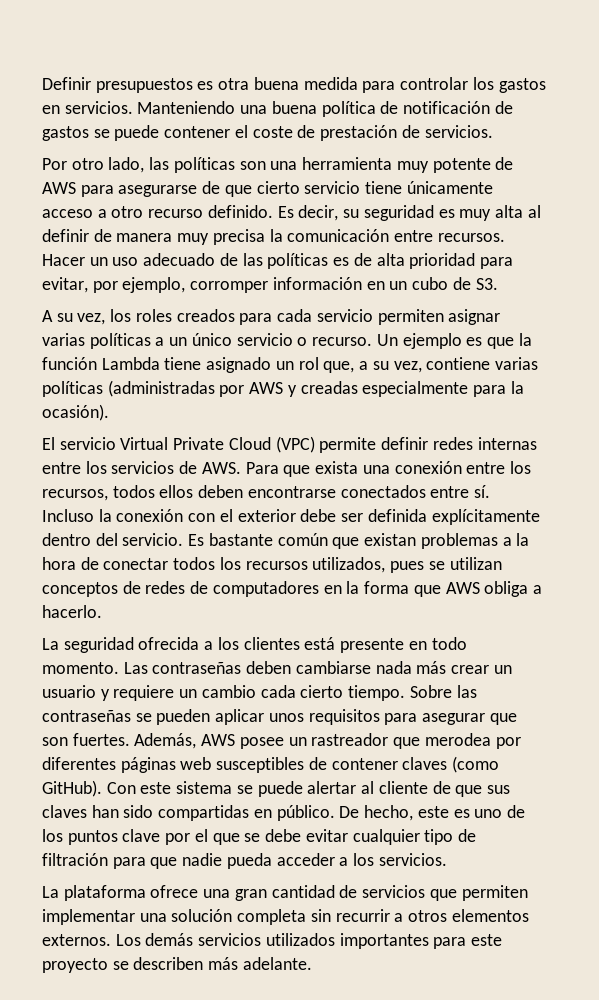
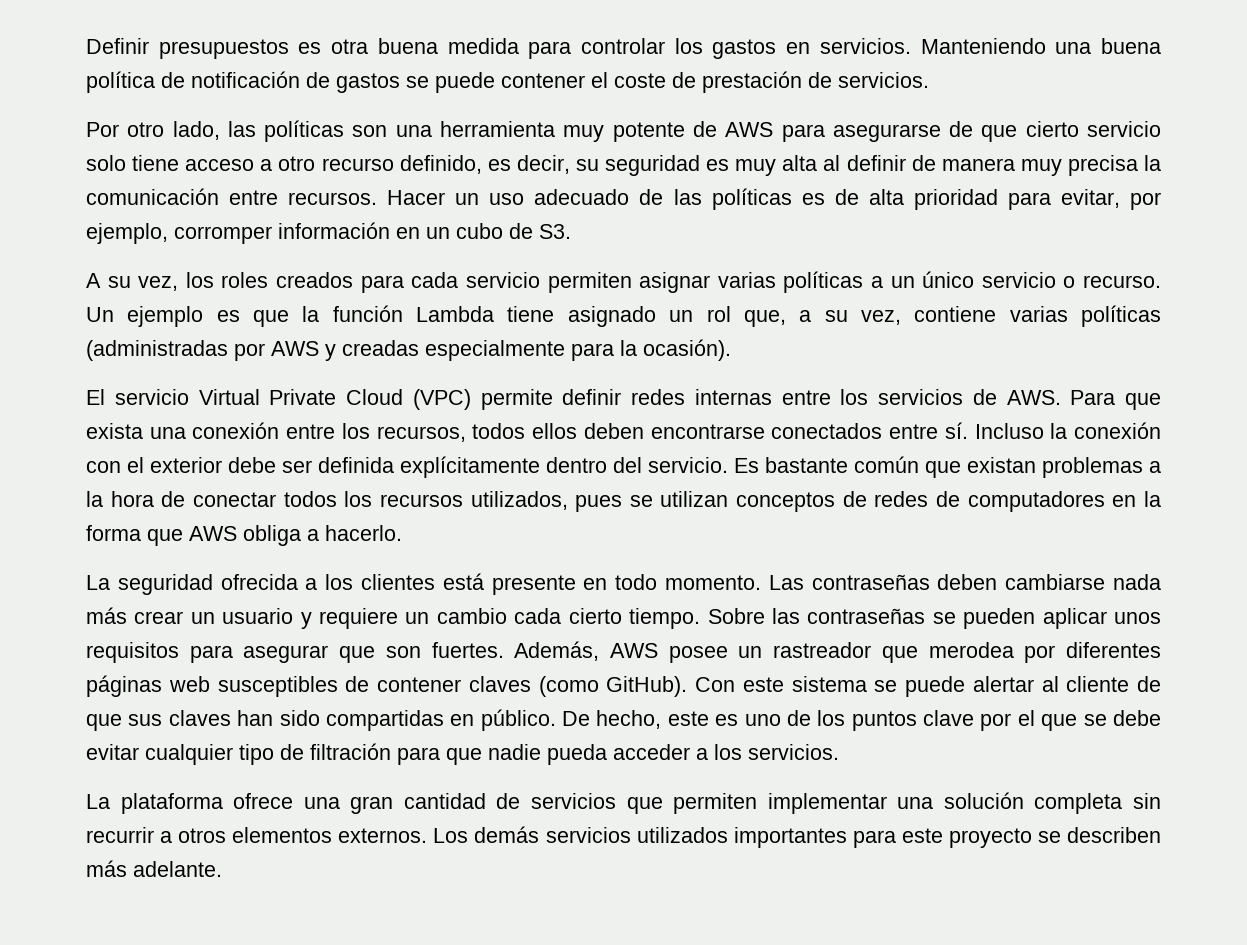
[365,181,493,194] tiene únicamente -> [86,155,180,171] solo tiene
[207,205,294,218] definido. Es -> [399,155,511,174] definido, es

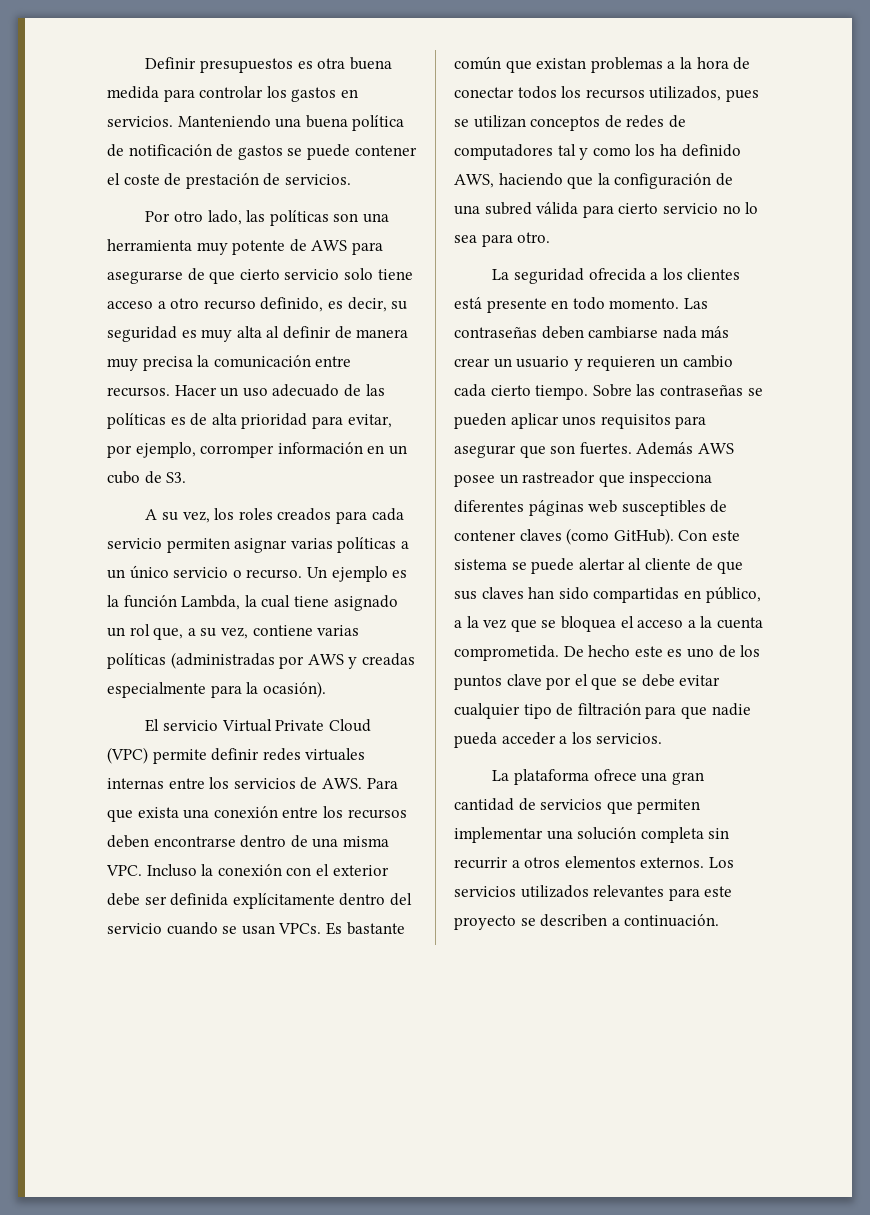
[253,310,290,327] que -> (408, 574) none
[416,306,495,322] Lambda -> [181,595,291,610] Lambda, la cual
(685, 397) none -> [305,748,366,761] virtuales
[376,422,968,442] recursos, todos ellos deben encontrarse conectados entre sí. -> [347,809,407,819] [107,835,389,848] [106,865,142,876] recursos deben encontrarse dentro de una misma VPC.
[648,457,728,473] servicio. -> [107,922,322,935] servicio cuando se usan VPCs.
[1112,491,1161,507] [86,525,402,546] en la forma que AWS obliga a hacerlo. -> [557,144,741,160] [454,173,733,189] [454,202,759,218] [454,232,551,247] tal y como los ha definido AWS, haciendo que la configuración de una subred válida para cierto servicio no lo sea para otro.
[319,608,399,629] requiere -> [587,356,656,371] requieren
[514,641,600,661] Además, -> [636,442,694,455] Además
[928,642,1056,663] merodea por -> [629,472,713,487] inspecciona
[480,709,662,731] público. De hecho, -> [705,586,761,603] [454,616,763,632] [454,645,631,661] público, a la vez que se bloquea el acceso a la cuenta comprometida. De hecho
[474,826,540,843] demás -> (734, 862) none
[733,827,847,848] importantes -> [593,885,665,897] relevantes
[86,860,222,877] más adelante. -> [611,914,720,927] a continuación.

